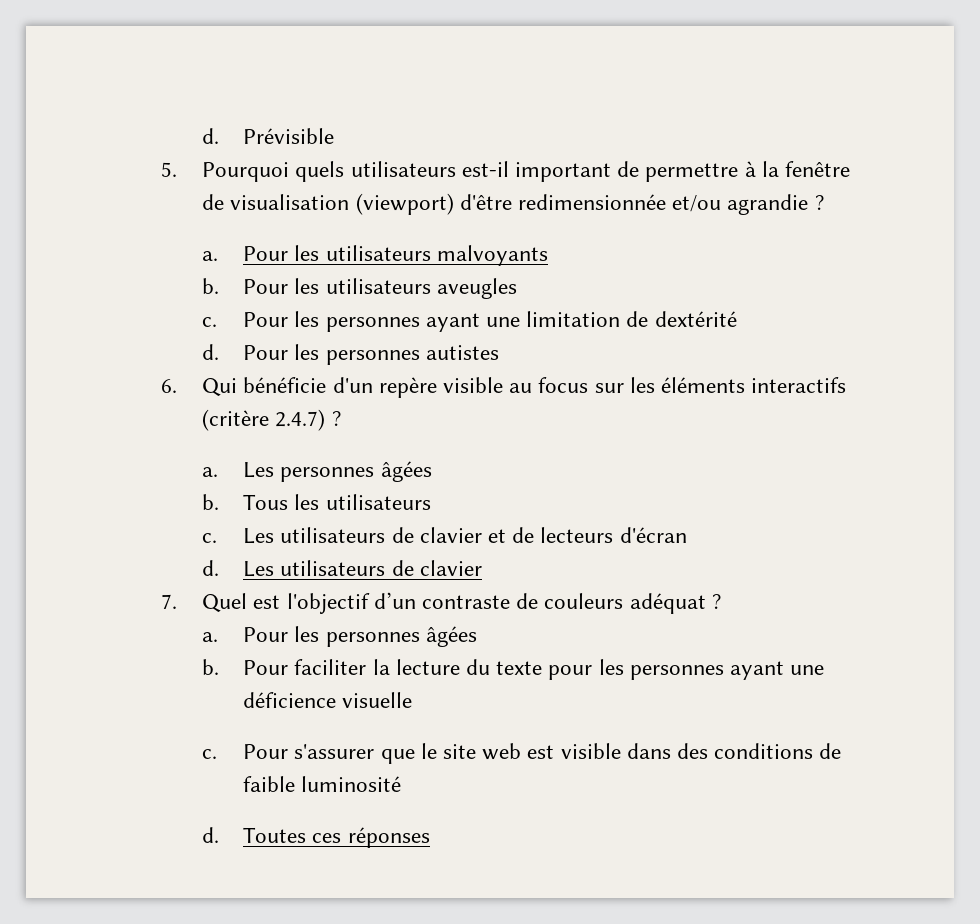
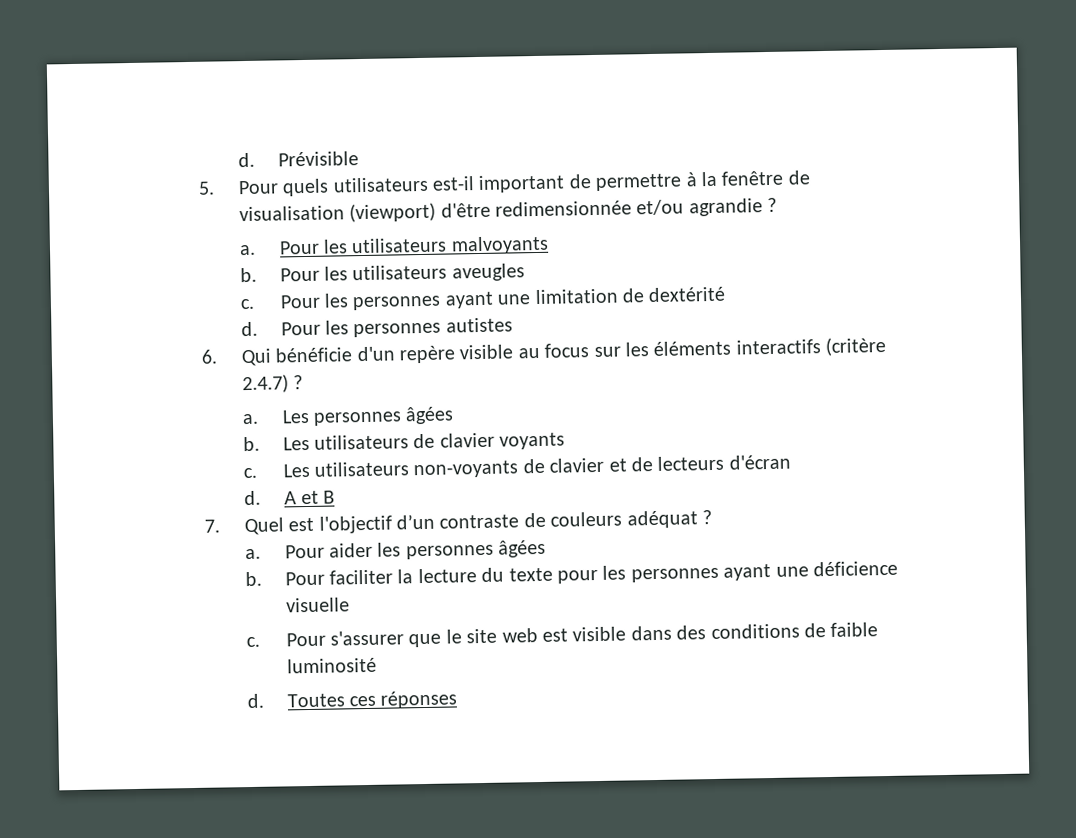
[202,162,290,182] Pourquoi -> [237,180,279,195] Pour
[243,494,431,510] Tous les utilisateurs -> [282,432,566,451] Les utilisateurs de clavier voyants
(386, 535) none -> [413,460,519,479] non-voyants
[243,560,482,577] Les utilisateurs de clavier -> [283,490,336,505] A et B
(289, 634) none -> [329,542,374,558] aider

